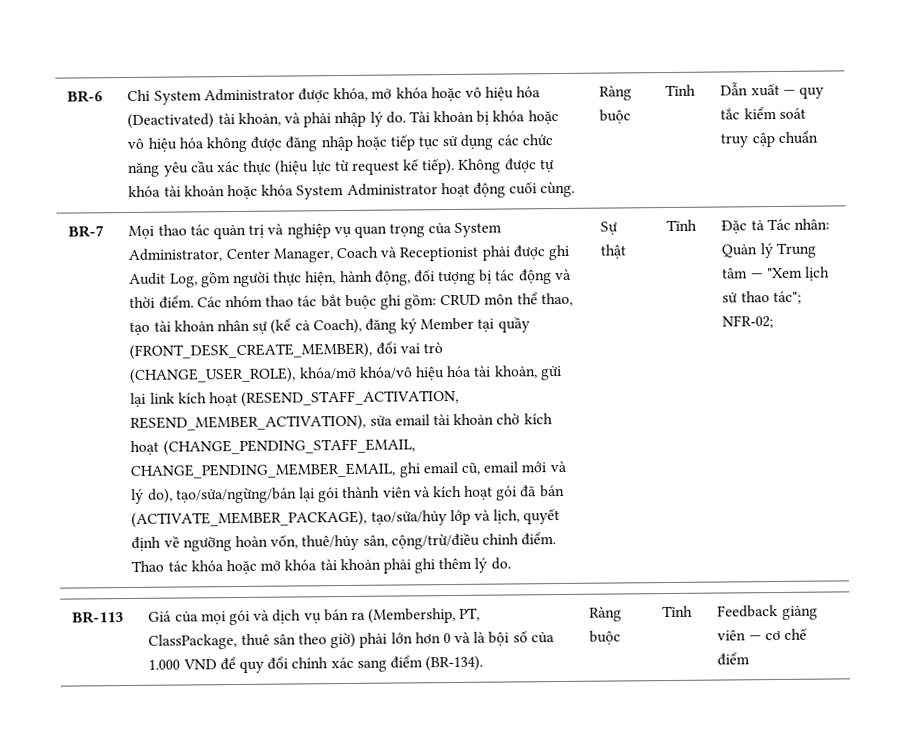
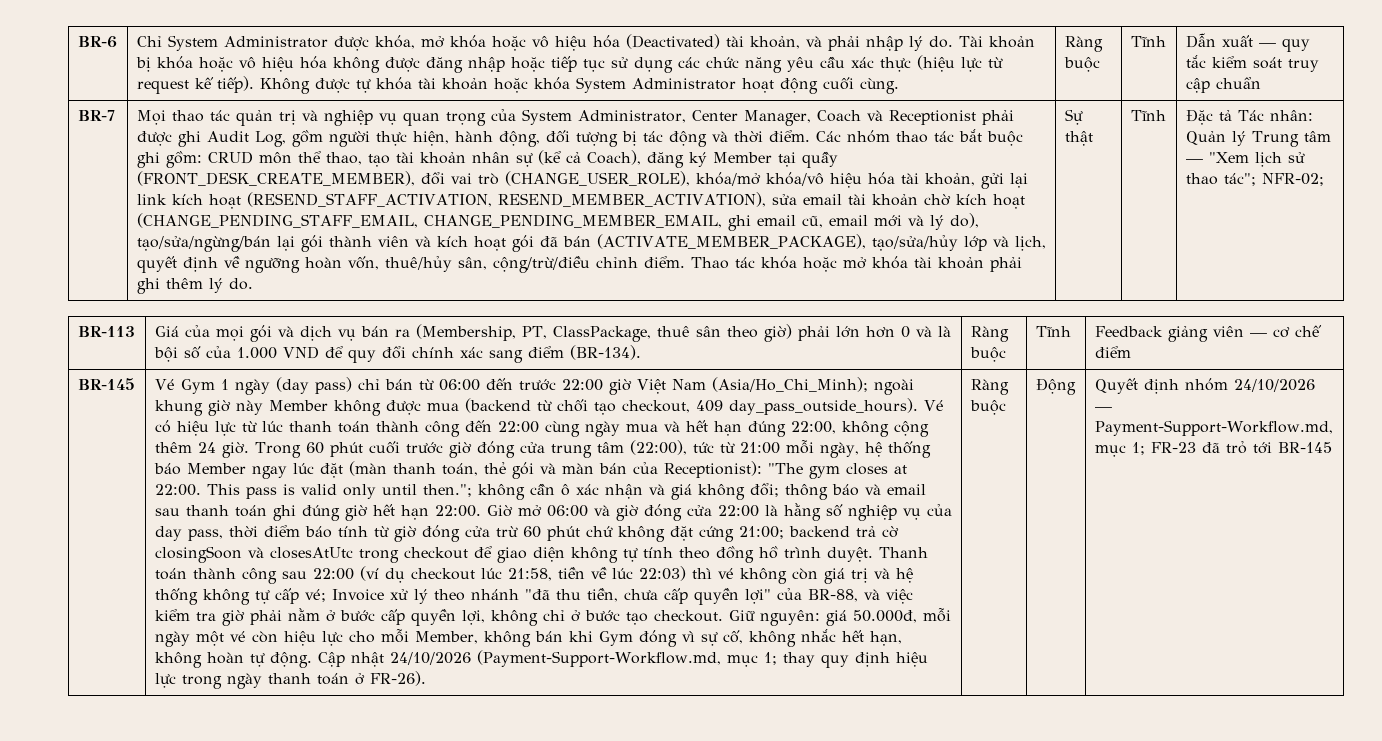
(751, 659) none -> [77,378,135,390] [154,377,914,395] [154,398,944,416] [154,420,929,437] [154,440,931,458] [153,461,907,479] [154,483,926,500] [154,503,952,521] [154,525,899,542] [154,546,928,563] [154,566,913,584] [154,588,913,605] [154,608,951,626] [154,629,902,647] [154,650,928,668] [154,671,426,689] [970,379,1009,395] [969,400,1006,415] [1035,378,1076,395] [1094,378,1315,394] [1094,407,1112,411] [1094,420,1333,436] [1094,441,1332,457] // BR-145 | Vé Gym 1 ngày (day pass) chỉ bán từ 06:00 đến trước 22:00 giờ Việt Nam (Asia/Ho_Chi_Minh); ngoài khung giờ này Member không được mua (backend từ chối tạo checkout, 409 day_pass_outside_hours). Vé có hiệu lực từ lúc thanh toán thành công đến 22:00 cùng ngày mua và hết hạn đúng 22:00, không cộng thêm 24 giờ. Trong 60 phút cuối trước giờ đóng cửa trung tâm (22:00), tức từ 21:00 mỗi ngày, hệ thống báo Member ngay lúc đặt (màn thanh toán, thẻ gói và màn bán của Receptionist): "The gym closes at 22:00. This pass is valid only until then."; không cần ô xác nhận và giá không đổi; thông báo và email sau thanh toán ghi đúng giờ hết hạn 22:00. Giờ mở 06:00 và giờ đóng cửa 22:00 là hằng số nghiệp vụ của day pass, thời điểm báo tính từ giờ đóng cửa trừ 60 phút chứ không đặt cứng 21:00; backend trả cờ closingSoon và closesAtUtc trong checkout để giao diện không tự tính theo đồng hồ trình duyệt. Thanh toán thành công sau 22:00 (ví dụ checkout lúc 21:58, tiền về lúc 22:03) thì vé không còn giá trị và hệ thống không tự cấp vé; Invoice xử lý theo nhánh "đã thu tiền, chưa cấp quyền lợi" của BR-88, và việc kiểm tra giờ phải nằm ở bước cấp quyền lợi, không chỉ ở bước tạo checkout. Giữ nguyên: giá 50.000đ, mỗi ngày một vé còn hiệu lực cho mỗi Member, không bán khi Gym đóng vì sự cố, không nhắc hết hạn, không hoàn tự động. Cập nhật 24/10/2026 (Payment-Support-Workflow.md, mục 1; thay quy định hiệu lực trong ngày thanh toán ở FR-26). | Ràng buộc | Động | Quyết định nhóm 24/10/2026 — Payment-Support-Workflow.md, mục 1; FR-23 đã trỏ tới BR-145

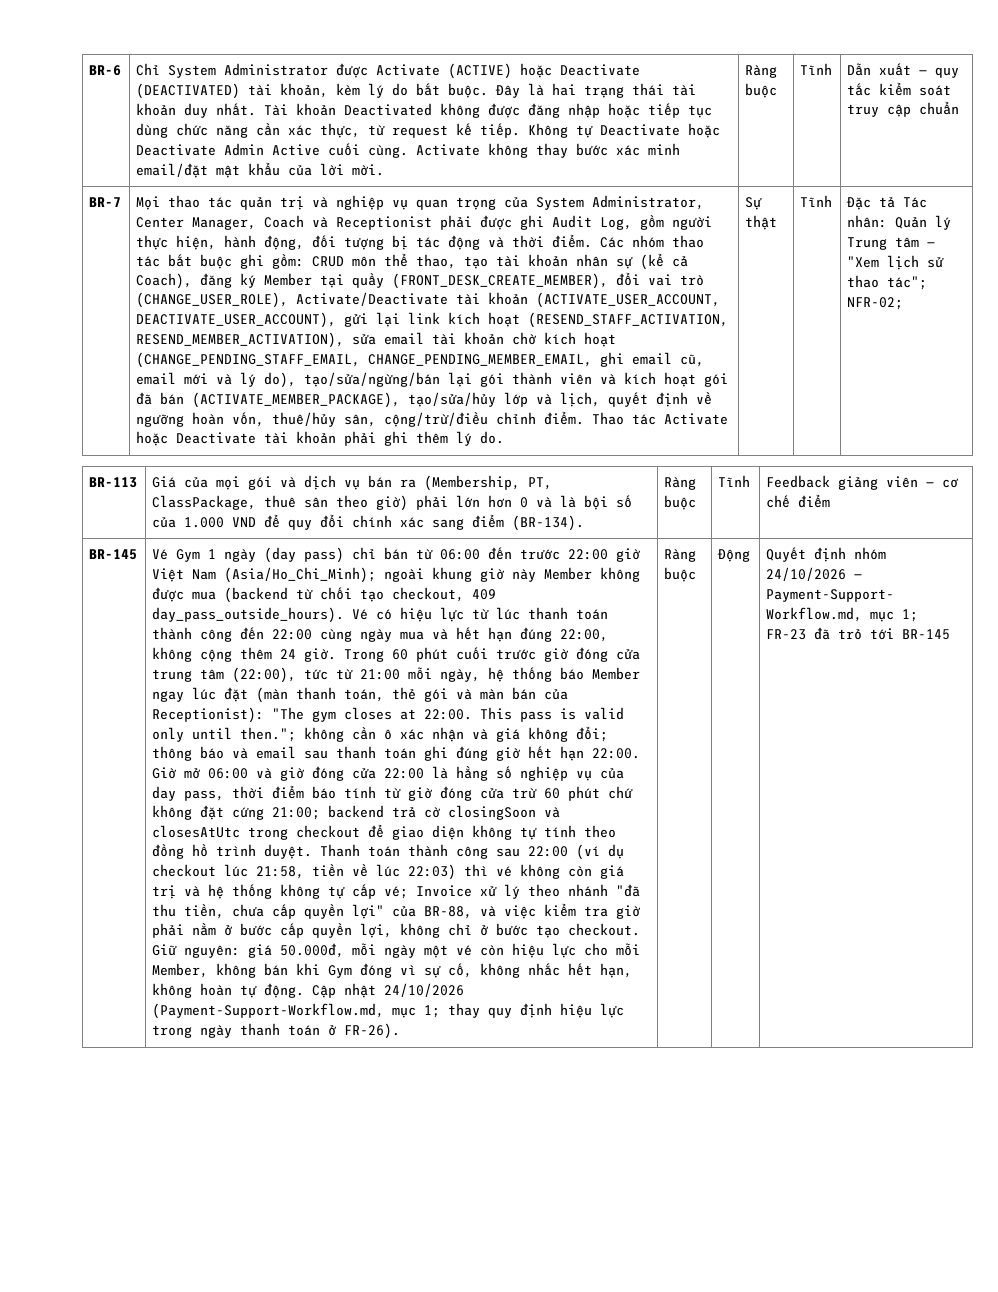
[374,34,1035,51] [135,56,327,72] khóa, mở khóa hoặc vô hiệu hóa (Deactivated) tài khoản, và phải nhập lý do. Tài khoản bị khóa hoặc vô hiệu hóa -> [376,63,641,79] [136,83,697,99] [136,103,433,118] Activate (ACTIVE) hoặc Deactivate (DEACTIVATED) tài khoản, kèm lý do bắt buộc. Đây là hai trạng thái tài khoản duy nhất. Tài khoản Deactivated
[610,55,1003,73] [136,76,899,94] sử dụng các chức năng yêu cầu xác thực (hiệu lực từ request kế tiếp). Không được tự khóa tài khoản hoặc khóa System Administrator hoạt động cuối cùng. -> [136,123,721,138] [136,143,681,158] [136,162,385,178] dùng chức năng cần xác thực, từ request kế tiếp. Không tự Deactivate hoặc Deactivate Admin Active cuối cùng. Activate không thay bước xác minh email/đặt mật khẩu của lời mời.
[695,172,975,188] khóa/mở khóa/vô hiệu hóa tài khoản, -> [296,292,721,308] [136,312,337,328] Activate/Deactivate tài khoản (ACTIVATE_USER_ACCOUNT, DEACTIVATE_USER_ACCOUNT),
[760,256,908,272] khóa hoặc mở khóa -> [664,413,729,425] [136,431,257,446] Activate hoặc Deactivate

